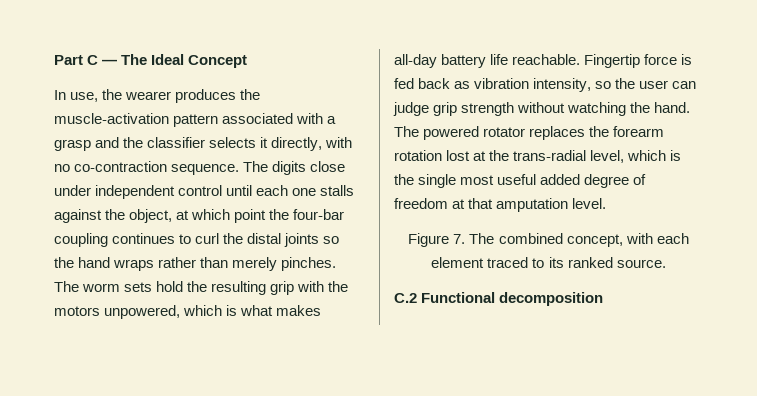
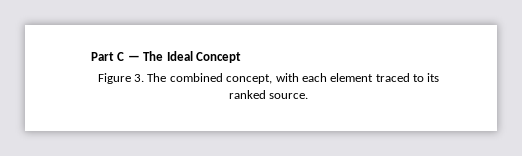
[54,89,261,103] [54,113,337,127] [54,137,353,151] [54,161,346,175] [54,185,355,199] [54,209,345,223] [54,233,340,247] [54,257,337,271] [54,281,349,295] [54,305,322,319] [394,54,693,68] [394,78,697,92] [393,102,691,116] [394,126,665,140] [394,150,682,163] [394,174,647,188] [394,198,607,212] // In use, the wearer produces the muscle-activation pattern associated with a grasp and the classifier selects it directly, with no co-contraction sequence. The digits close under independent control until each one stalls against the object, at which point the four-bar coupling continues to curl the distal joints so the hand wraps rather than merely pinches. The worm sets hold the resulting grip with the motors unpowered, which is what makes all-day battery life reachable. Fingertip force is fed back as vibration intensity, so the user can judge grip strength without watching the hand. The powered rotator replaces the forearm rotation lost at the trans-radial level, which is the single most useful added degree of freedom at that amputation level. -> (241, 57) none
[453,234,466,244] 7. -> [134,74,144,82] 3.
[394,292,604,306] // C.2 Functional decomposition -> (309, 96) none

